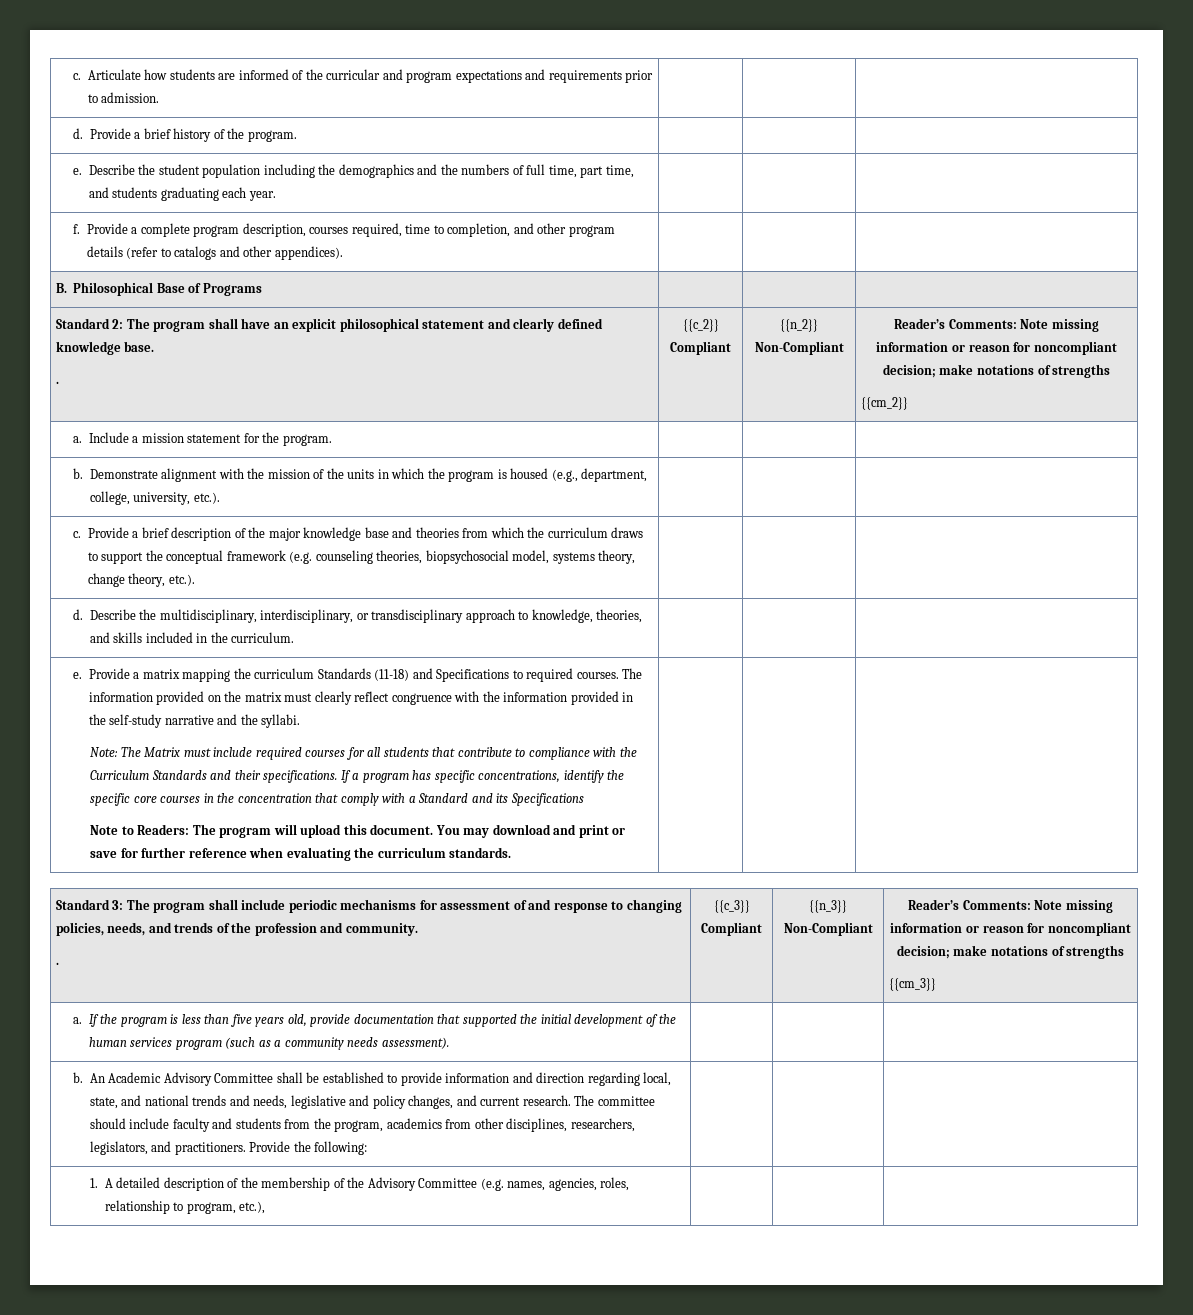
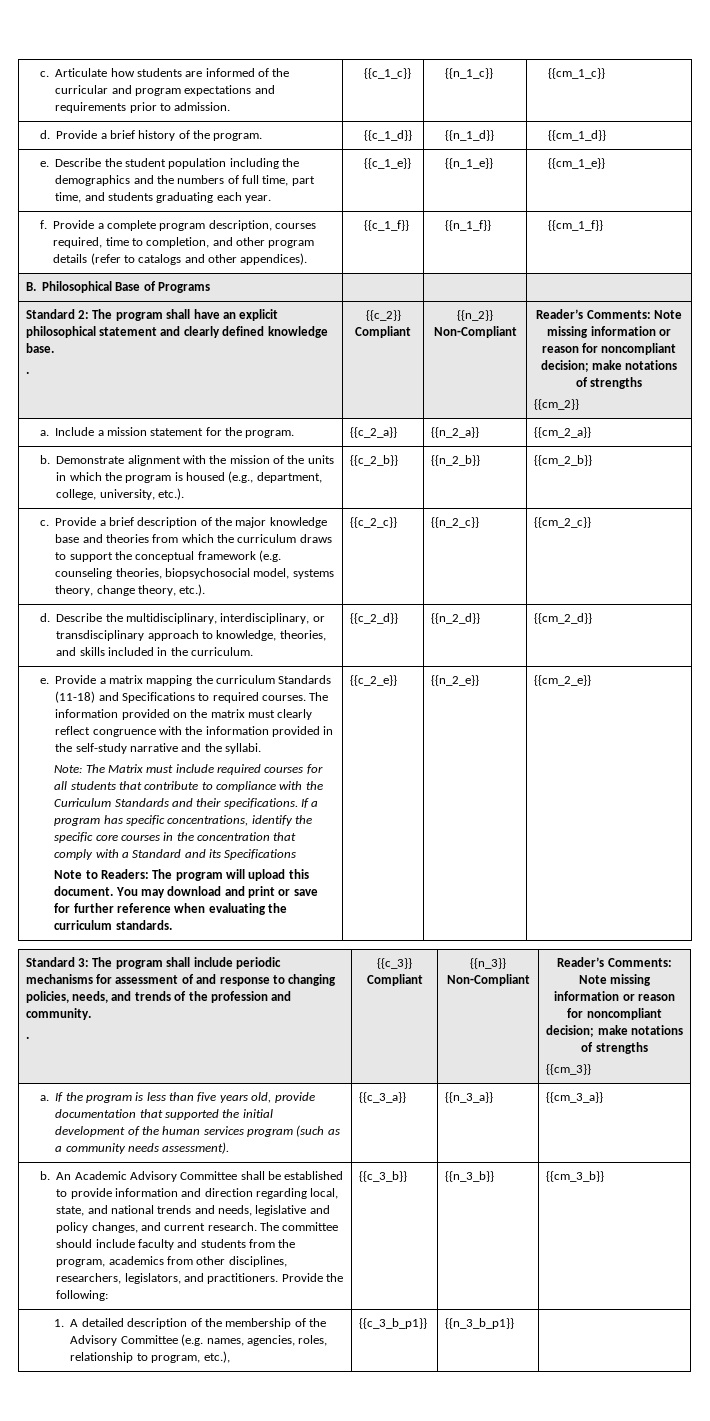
(160, 97) | | -> [363,68,411,79] [444,68,493,79] [547,68,605,79] {{c_1_c}} | {{n_1_c}} | {{cm_1_c}}
(297, 136) | | -> [363,130,412,141] [444,130,494,141] [547,130,606,141] {{c_1_d}} | {{n_1_d}} | {{cm_1_d}}
(276, 196) | | -> [363,158,411,169] [444,158,493,169] [547,158,605,169] {{c_1_e}} | {{n_1_e}} | {{cm_1_e}}
(343, 253) | | -> [363,220,409,231] [444,220,491,231] [547,220,603,231] {{c_1_f}} | {{n_1_f}} | {{cm_1_f}}
(332, 440) | | -> [349,427,397,438] [430,427,479,438] [533,427,591,438] {{c_2_a}} | {{n_2_a}} | {{cm_2_a}}
(220, 498) | | -> [349,455,398,466] [430,455,480,466] [533,455,592,466] {{c_2_b}} | {{n_2_b}} | {{cm_2_b}}
(195, 580) | | -> [349,517,397,528] [430,517,479,528] [533,517,591,528] {{c_2_c}} | {{n_2_c}} | {{cm_2_c}}
(295, 637) | | -> [349,613,398,624] [430,613,480,624] [533,613,592,624] {{c_2_d}} | {{n_2_d}} | {{cm_2_d}}
(512, 852) | | -> [349,675,397,686] [430,675,479,686] [533,675,591,686] {{c_2_e}} | {{n_2_e}} | {{cm_2_e}}
(449, 1043) | | -> [358,1092,406,1103] [444,1092,493,1103] [545,1092,603,1103] {{c_3_a}} | {{n_3_a}} | {{cm_3_a}}
(368, 1148) | | -> [358,1171,407,1182] [444,1171,494,1182] [545,1171,604,1182] {{c_3_b}} | {{n_3_b}} | {{cm_3_b}}
(266, 1207) | -> [358,1318,427,1329] [444,1318,514,1329] {{c_3_b_p1}} | {{n_3_b_p1}}

